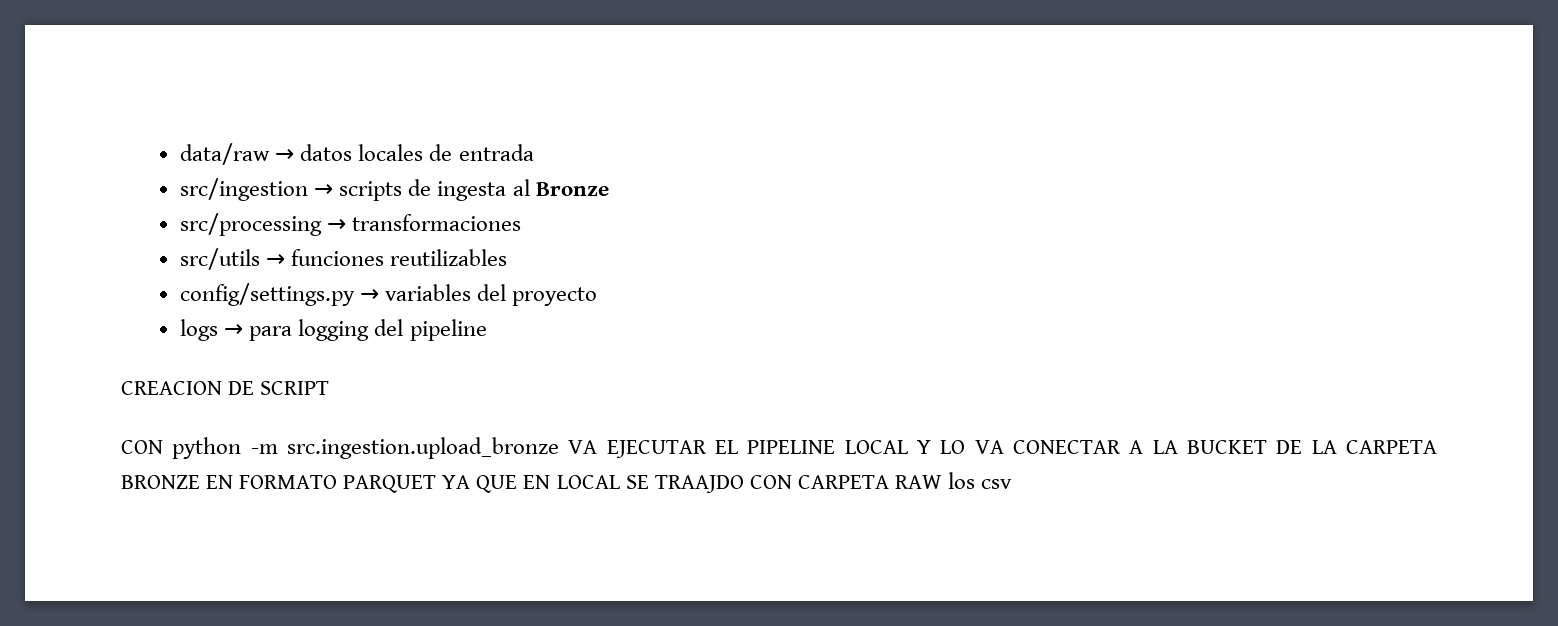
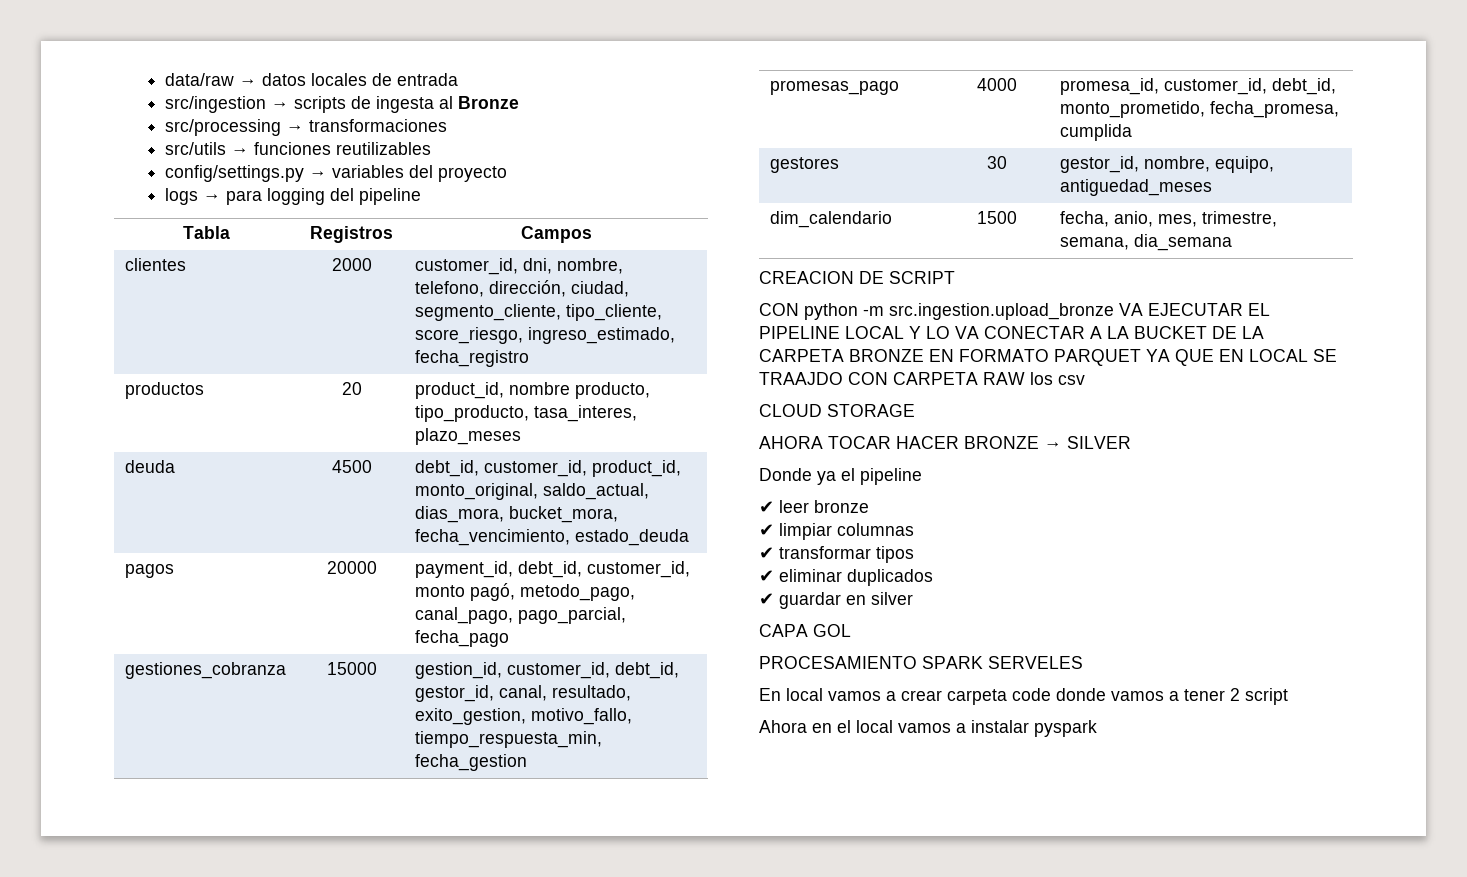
(487, 330) none -> [183,226,230,239] [310,226,393,243] [520,226,592,243] [125,258,187,271] [331,258,372,271] [415,258,624,275] [415,280,630,297] [415,304,663,321] [415,327,676,344] [415,350,530,367] [125,382,205,399] [341,382,362,395] [415,382,651,399] [415,405,638,422] [415,428,522,445] [125,460,176,473] [331,460,372,473] [415,460,682,477] [415,483,650,500] [415,506,619,523] [415,529,690,546] [125,564,175,578] [326,561,377,574] [415,561,691,578] [415,583,636,601] [415,607,627,624] [415,630,510,647] [125,662,287,679] [326,662,377,675] [415,662,680,679] [415,685,632,702] [415,708,633,725] [415,731,603,748] [415,754,528,771] [770,80,900,95] [976,78,1017,91] [1060,78,1337,95] [1060,101,1340,118] [1060,124,1133,141] [770,157,840,173] [986,156,1007,169] [1060,156,1275,173] [1060,179,1213,196] [770,211,893,228] [976,211,1017,224] [1060,211,1278,227] [1060,234,1233,251] // Tabla | Registros | Campos // clientes | 2000 | customer_id, dni, nombre, telefono, dirección, ciudad, segmento_cliente, tipo_cliente, score_riesgo, ingreso_estimado, fecha_registro // productos | 20 | product_id, nombre producto, tipo_producto, tasa_interes, plazo_meses // deuda | 4500 | debt_id, customer_id, product_id, monto_original, saldo_actual, dias_mora, bucket_mora, fecha_vencimiento, estado_deuda // pagos | 20000 | payment_id, debt_id, customer_id, monto pagó, metodo_pago, canal_pago, pago_parcial, fecha_pago // gestiones_cobranza | 15000 | gestion_id, customer_id, debt_id, gestor_id, canal, resultado, exito_gestion, motivo_fallo, tiempo_respuesta_min, fecha_gestion // promesas_pago | 4000 | promesa_id, customer_id, debt_id, monto_prometido, fecha_promesa, cumplida // gestores | 30 | gestor_id, nombre, equipo, antiguedad_meses // dim_calendario | 1500 | fecha, anio, mes, trimestre, semana, dia_semana
(1013, 484) none -> [759,404,915,417] [759,436,1131,449] [759,468,922,485] [759,500,869,513] [759,523,914,540] [759,546,914,563] [759,569,933,586] [759,592,913,609] [759,624,851,637] [759,656,1083,669] [759,688,1288,705] [759,720,1097,737] // CLOUD STORAGE // AHORA TOCAR HACER BRONZE → SILVER // Donde ya el pipeline // ✔ leer bronze // ✔ limpiar columnas // ✔ transformar tipos // ✔ eliminar duplicados // ✔ guardar en silver // CAPA GOL // PROCESAMIENTO SPARK SERVELES // En local vamos a crear carpeta code donde vamos a tener 2 script // Ahora en el local vamos a instalar pyspark

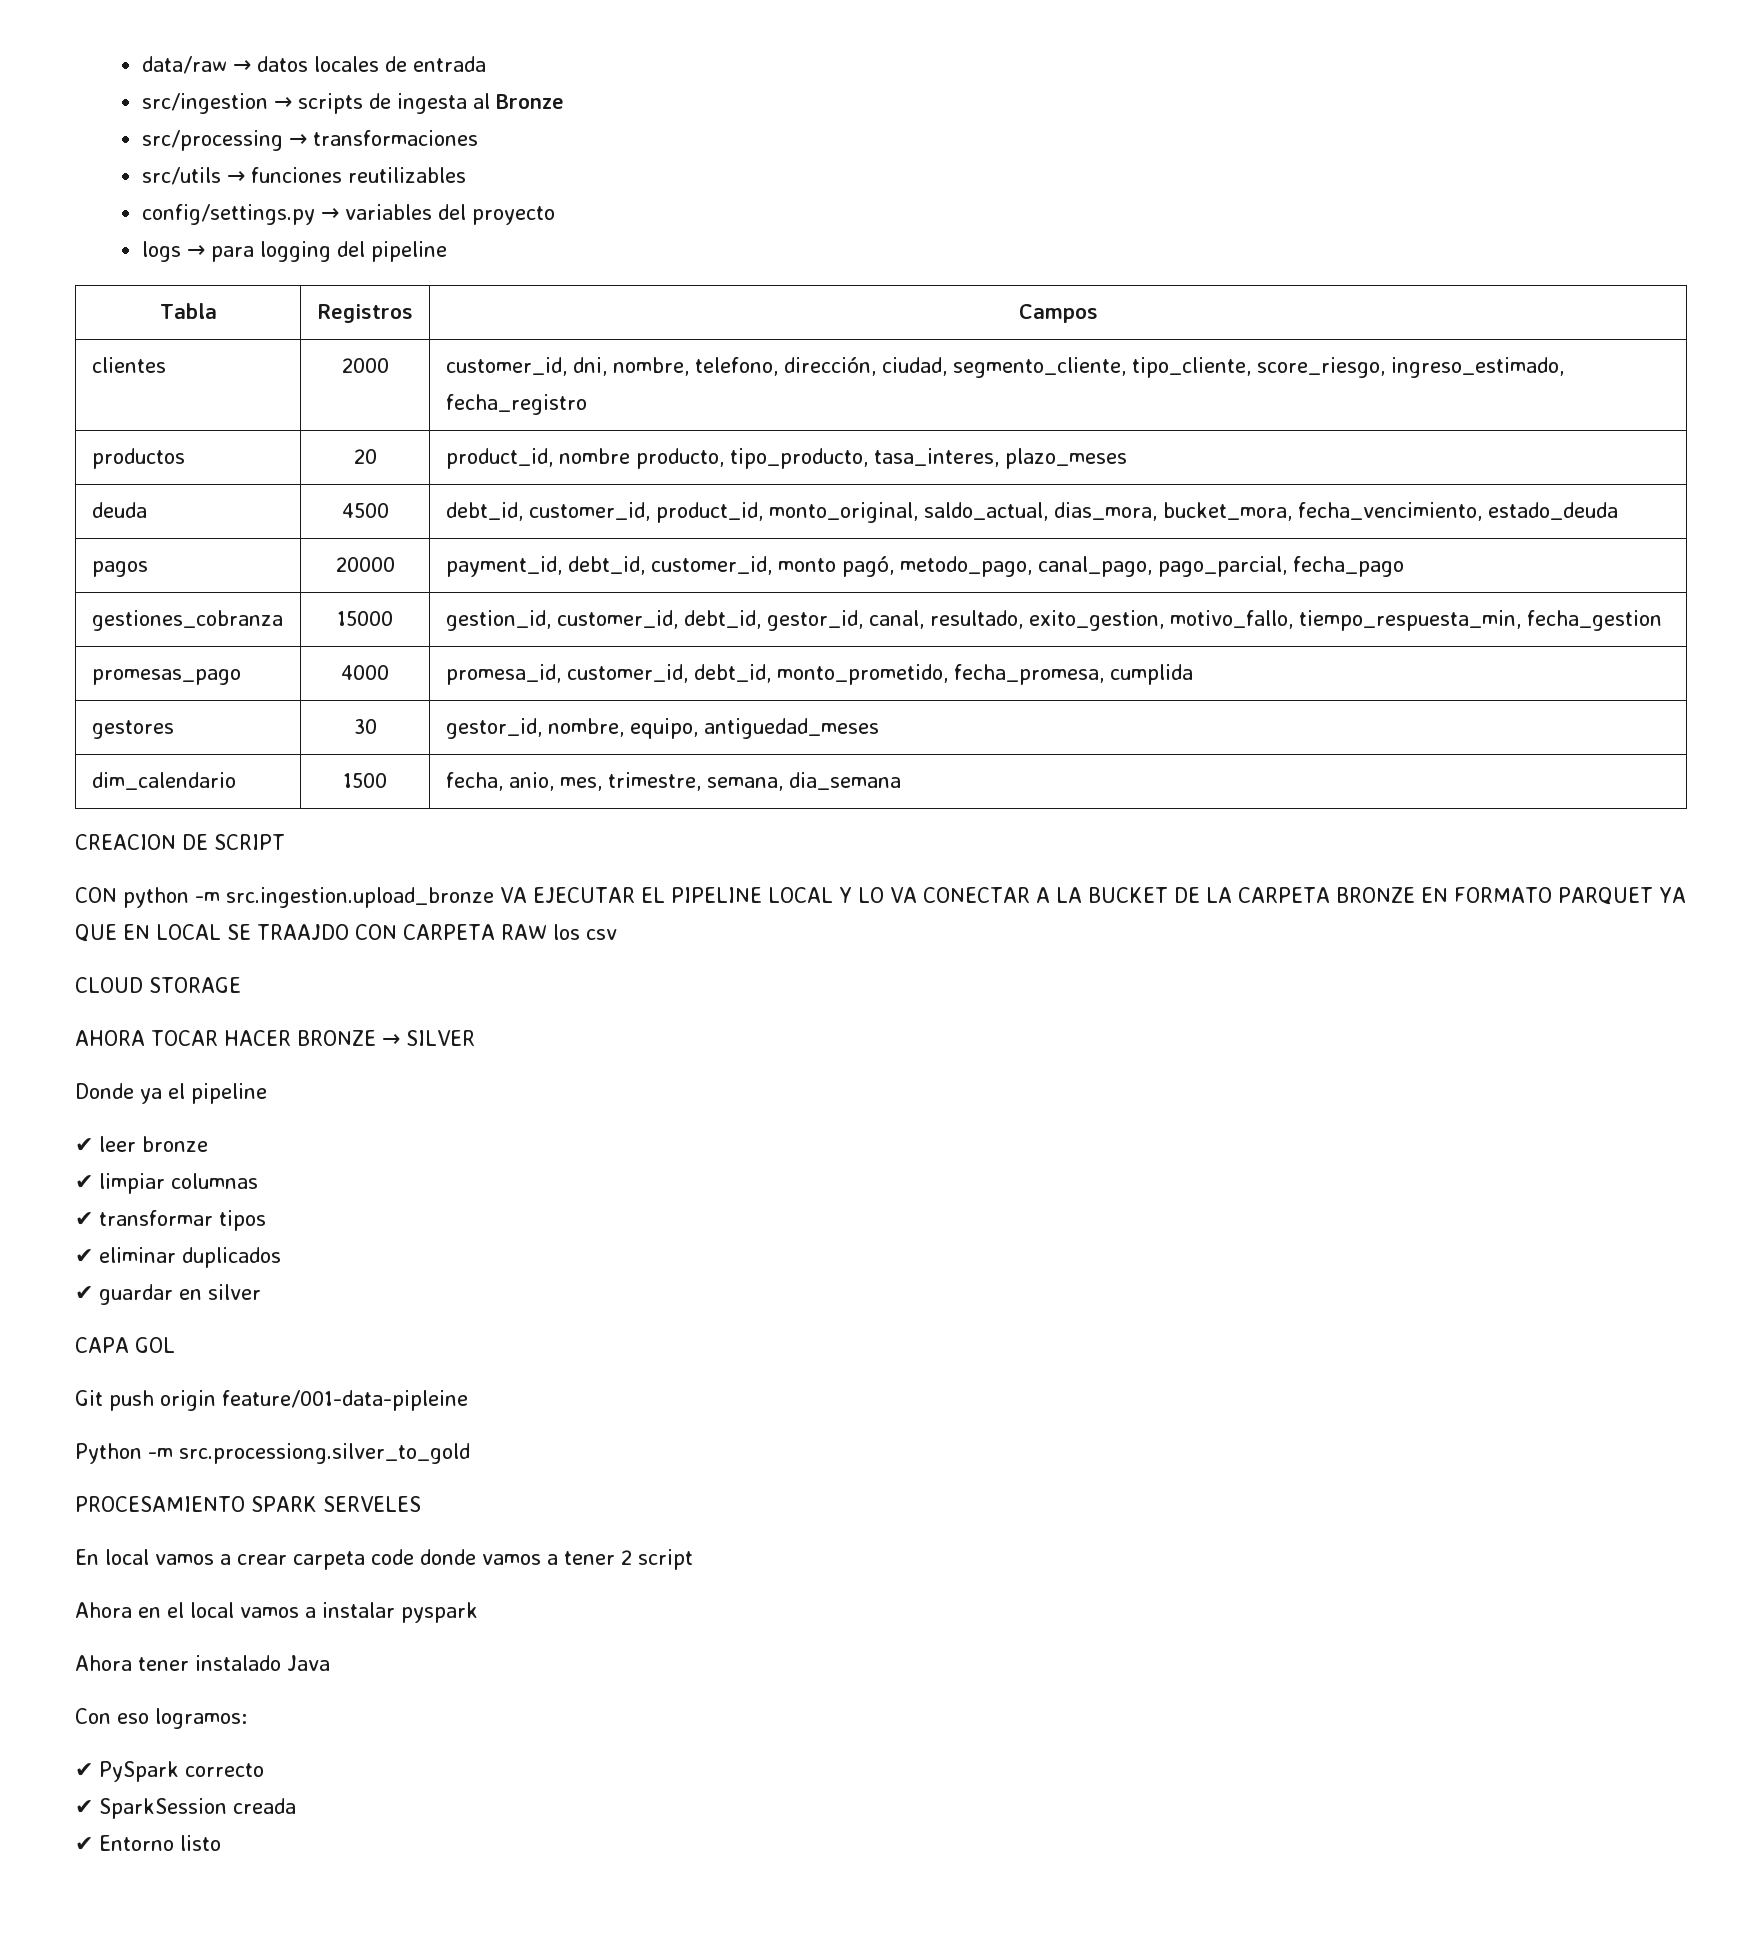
(851, 630) none -> [75,1390,468,1411] [75,1443,470,1464] // Git push origin feature/001-data-pipleine // Python -m src.processiong.silver_to_gold
(1097, 728) none -> [75,1655,330,1671] [75,1708,247,1729] [75,1761,264,1782] [75,1798,296,1819] [75,1835,221,1851] // Ahora tener instalado Java // Con eso logramos: // ✔ PySpark correcto // ✔ SparkSession creada // ✔ Entorno listo

